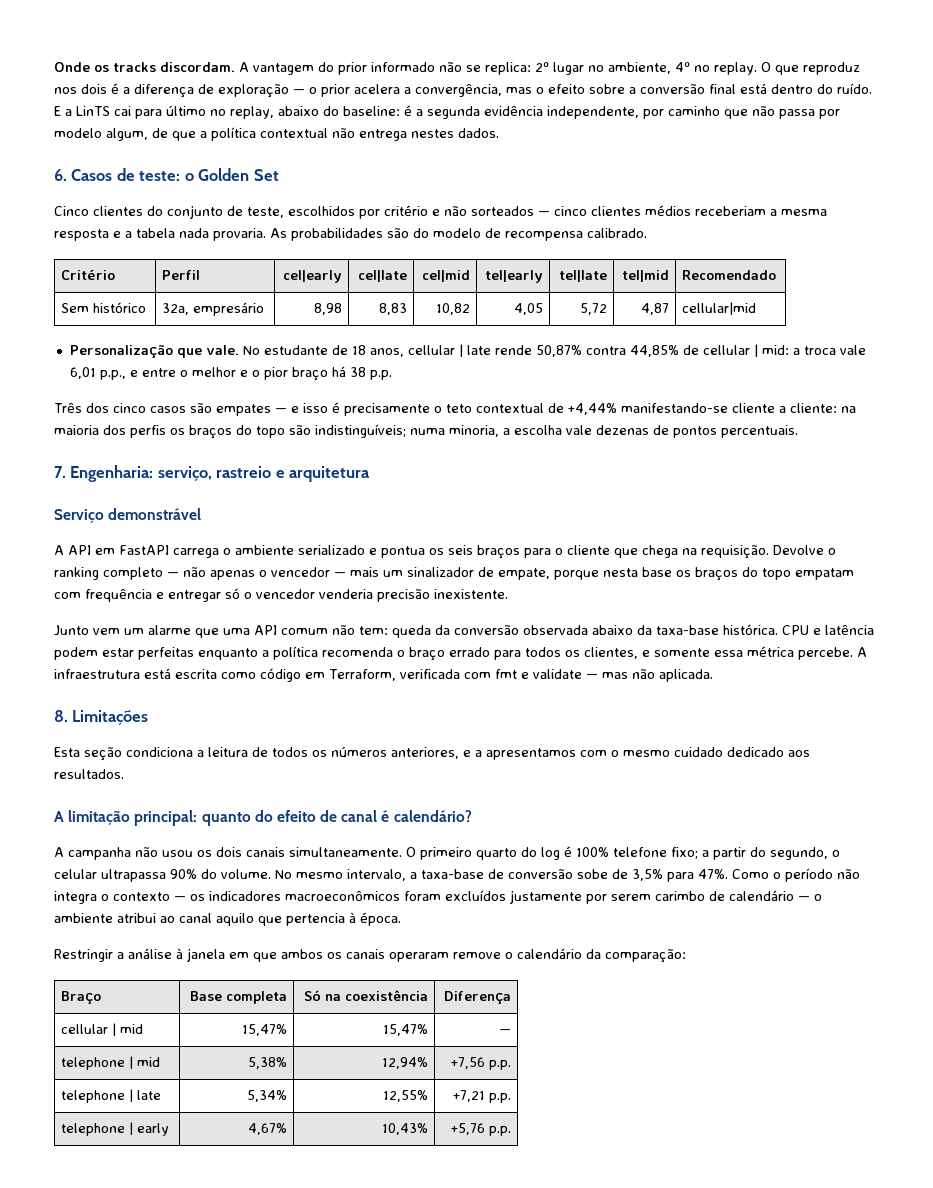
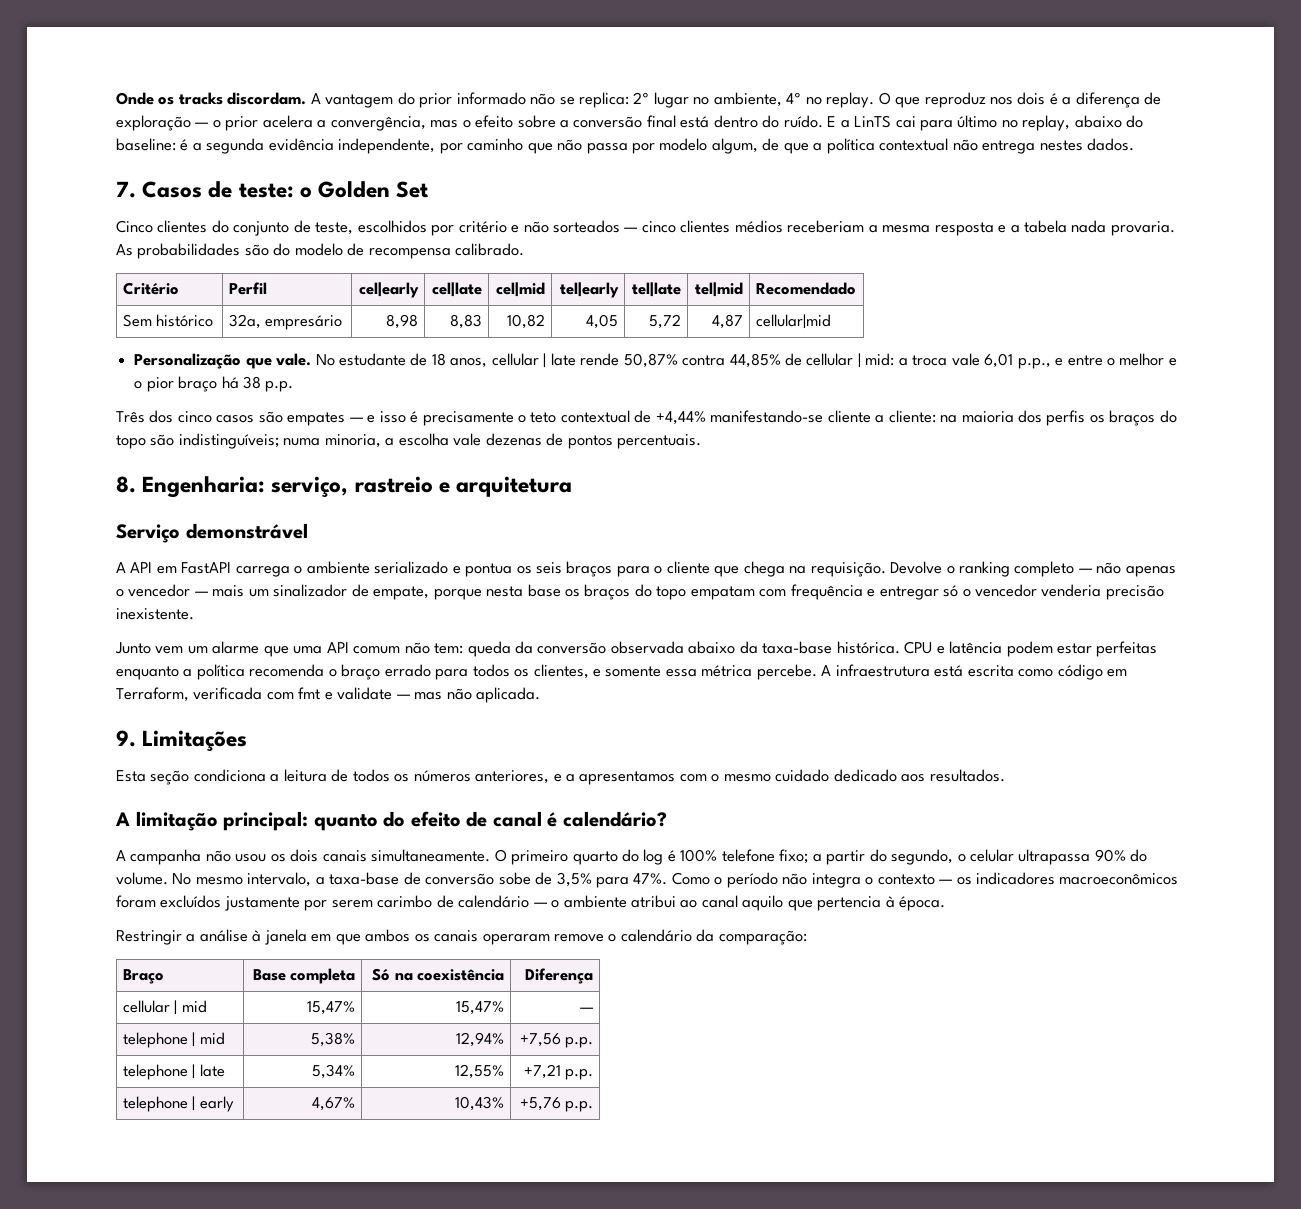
[54,169,67,181] 6. -> [116,181,136,198] 7.
[54,466,66,478] 7. -> [116,476,136,493] 8.
[54,710,68,722] 8. -> [116,730,136,747] 9.

